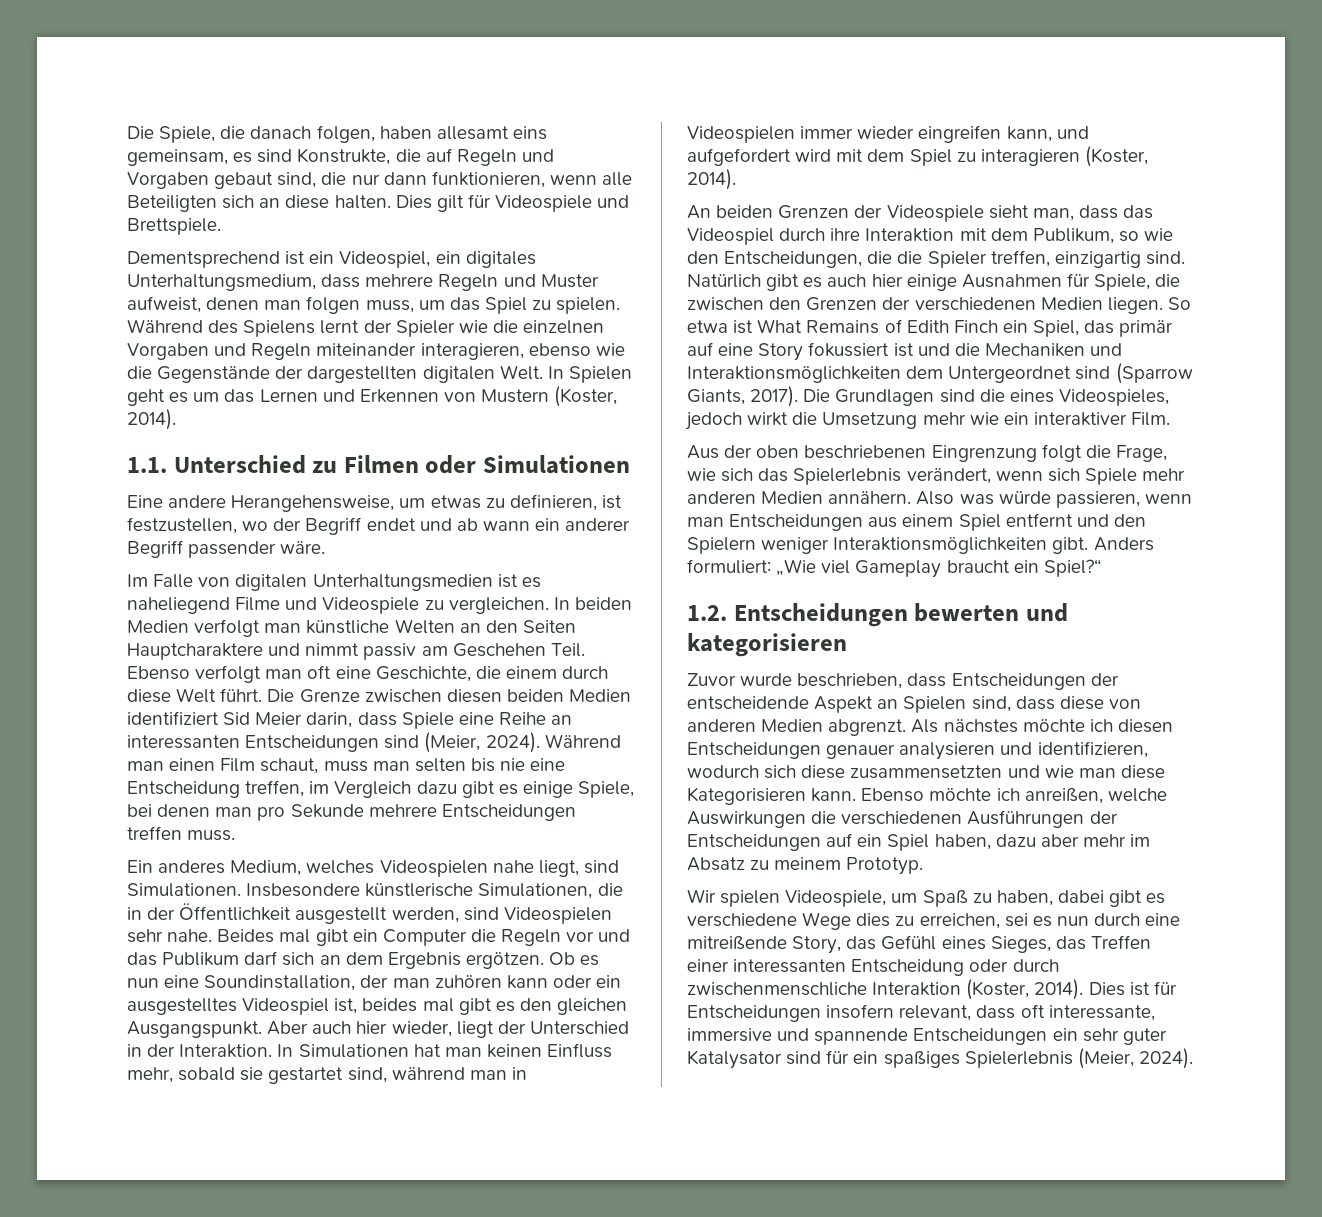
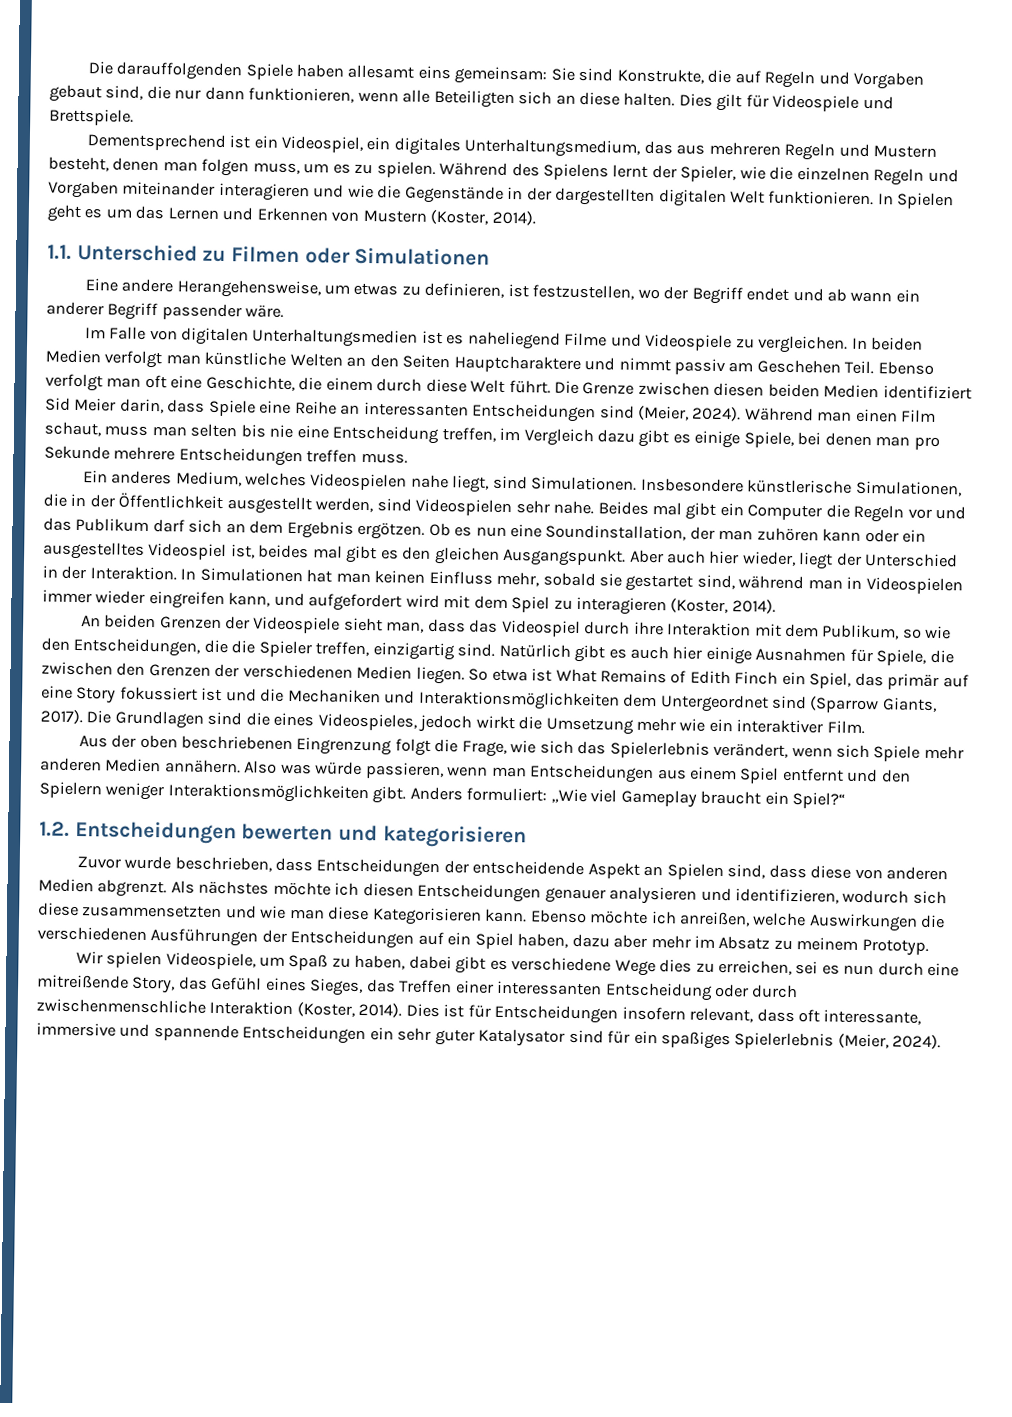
[127,125,375,143] Die Spiele, die danach folgen, -> [87,61,293,81] Die darauffolgenden Spiele
[127,149,253,166] gemeinsam, es -> [454,66,575,85] gemeinsam: Sie
[321,274,599,291] [127,296,201,313] dass mehrere Regeln und Muster aufweist, -> [643,140,938,161] [48,156,109,172] das aus mehreren Regeln und Mustern besteht,
[449,297,527,314] das Spiel -> [332,163,351,174] es
[395,320,455,337] Spieler -> [680,165,737,183] Spieler,
[127,343,591,360] Vorgaben und Regeln miteinander interagieren, ebenso -> [873,168,959,186] [48,180,345,202] Regeln und Vorgaben miteinander interagieren und
(271, 374) none -> [507,186,524,200] in
[499,365,543,380] Welt. -> [730,190,875,206] Welt funktionieren.

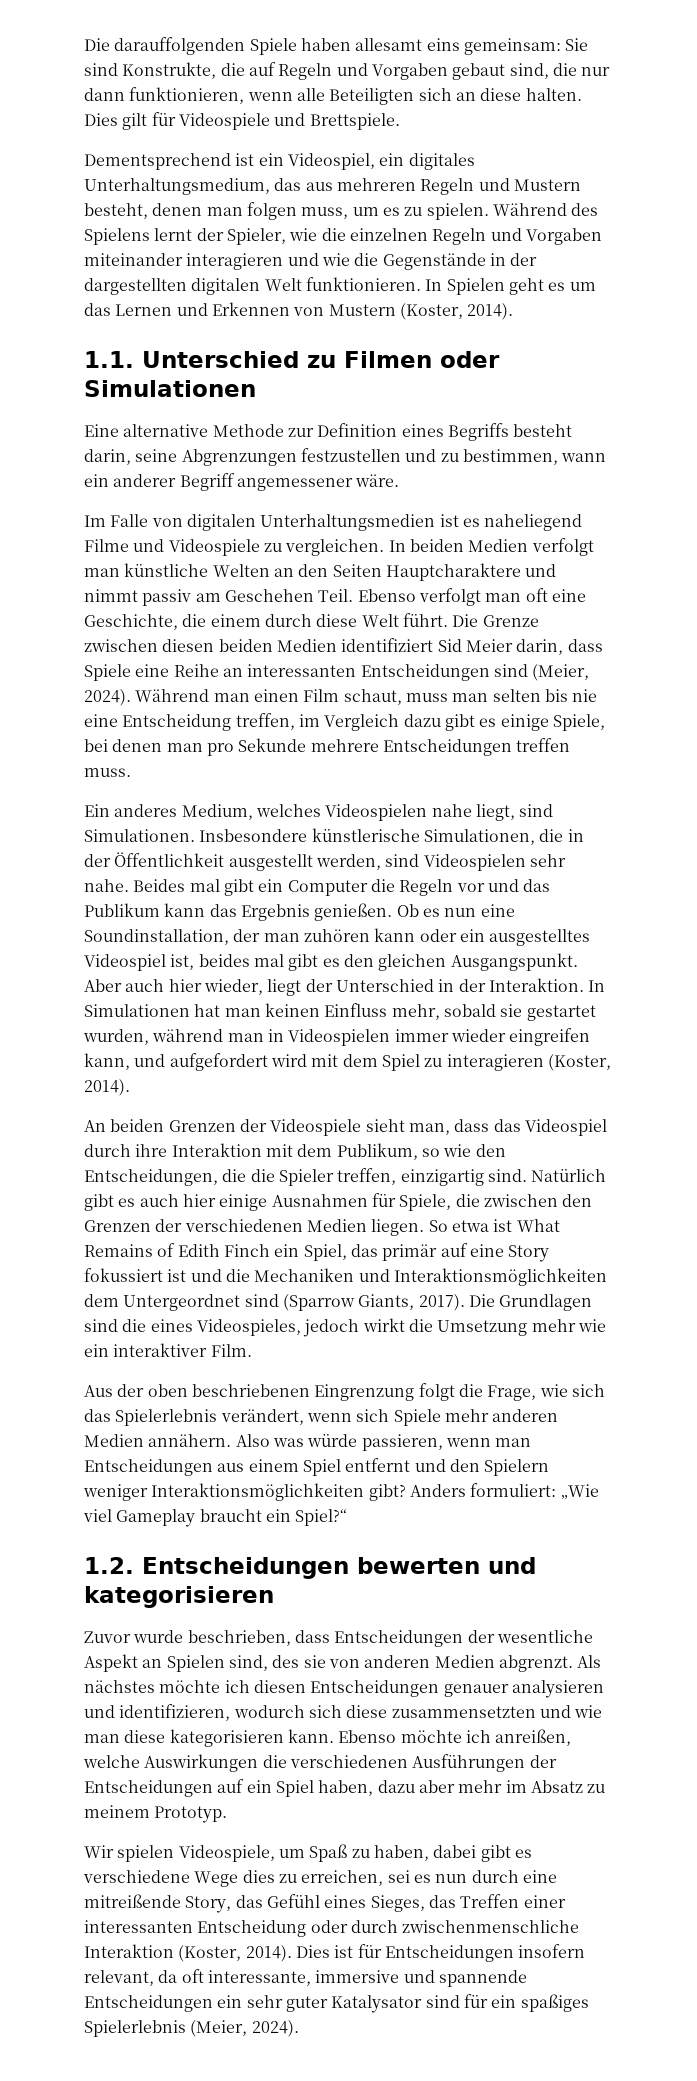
[121,278,847,305] andere Herangehensweise, um etwas zu definieren, ist festzustellen, wo der Begriff endet und ab -> [123,423,573,441] [84,448,558,466] alternative Methode zur Definition eines Begriffs besteht darin, seine Abgrenzungen festzustellen und zu bestimmen,
[161,303,242,321] passender -> [236,478,353,491] angemessener
[152,519,426,540] darf sich an dem Ergebnis ergötzen. -> [164,903,393,921] kann das Ergebnis genießen.
[696,574,735,590] sind, -> [83,1029,149,1045] wurden,
[372,786,407,804] gibt. -> [368,1484,406,1501] gibt?
[472,860,585,876] entscheidende -> [496,1630,593,1643] wesentliche
[768,864,852,879] dass diese -> [272,1655,326,1668] des sie
[371,907,482,926] Kategorisieren -> [169,1729,284,1747] kategorisieren
[756,1008,795,1023] dass -> [158,1970,178,1983] da

